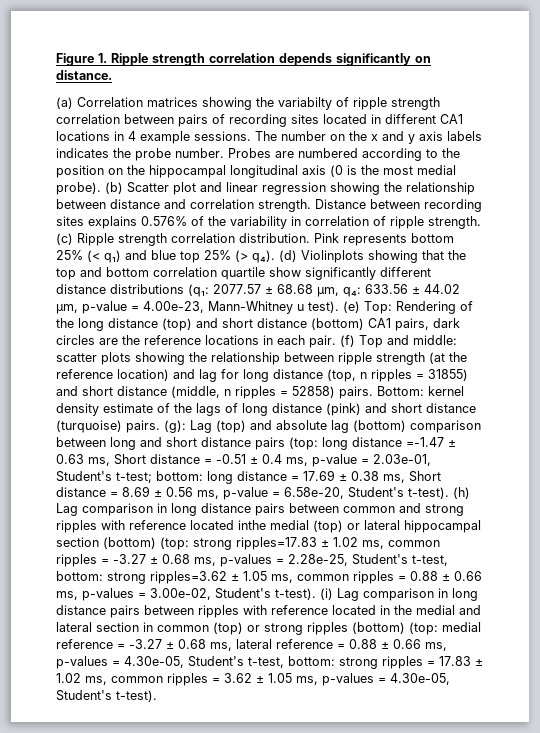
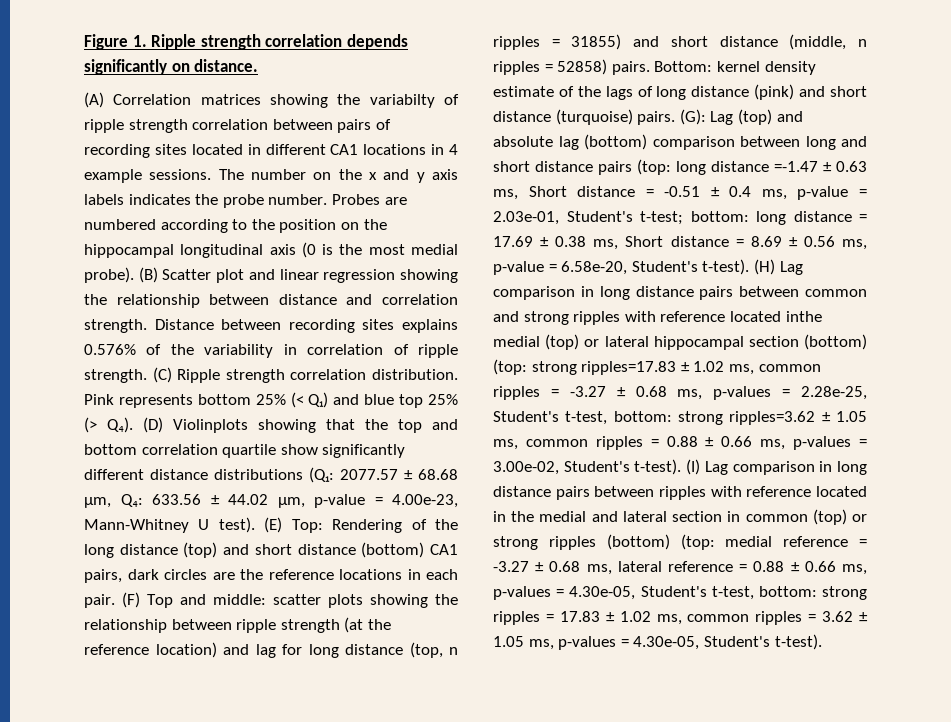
[56,97,73,109] (a) -> [84,92,104,108] (A)
[105,182,123,194] (b) -> [138,267,158,283] (B)
[56,233,73,245] (c) -> [152,367,172,383] (C)
[104,250,121,263] q₁) -> [308,392,329,408] Q₁)
[252,250,297,263] q₄). (d) -> [107,417,163,433] Q₄). (D)
[188,284,209,297] (q₁: -> [309,467,334,483] (Q₁:
[343,287,361,297] q₄: -> [120,494,143,507] Q₄:
[297,301,360,313] u test). (e) -> [198,517,283,533] U test). (E)
[340,335,355,347] (f) -> [122,592,140,608] (F)
[164,420,186,433] (g): -> [679,109,706,125] (G):
[453,487,470,499] (h) -> [753,259,775,275] (H)
[320,588,333,600] (i) -> [686,459,701,475] (I)

